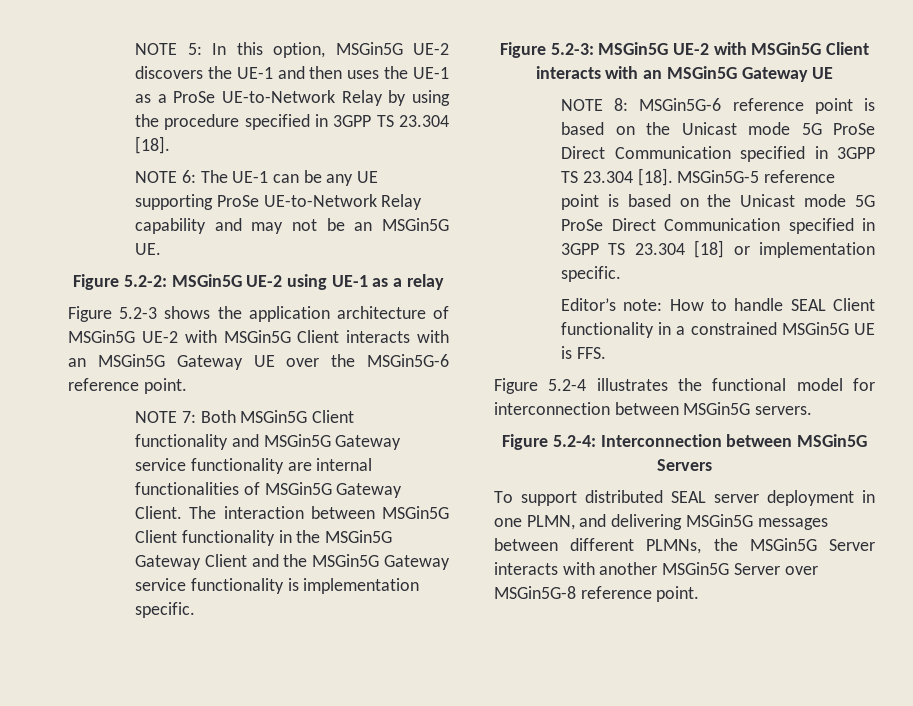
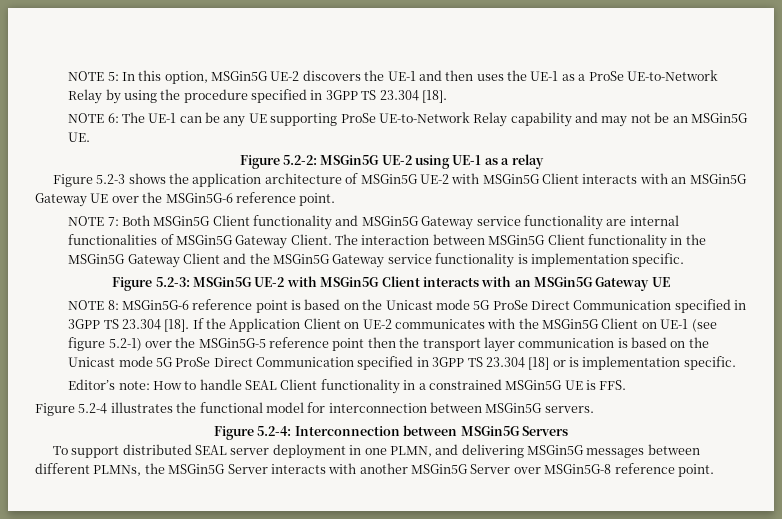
[677,170,836,183] [561,194,600,210] MSGin5G-5 reference point -> [192,318,717,332] [68,337,615,352] If the Application Client on UE-2 communicates with the MSGin5G Client on UE-1 (see figure 5.2-1) over the MSGin5G-5 reference point then the transport layer communication
(750, 250) none -> [569,357,580,367] is

